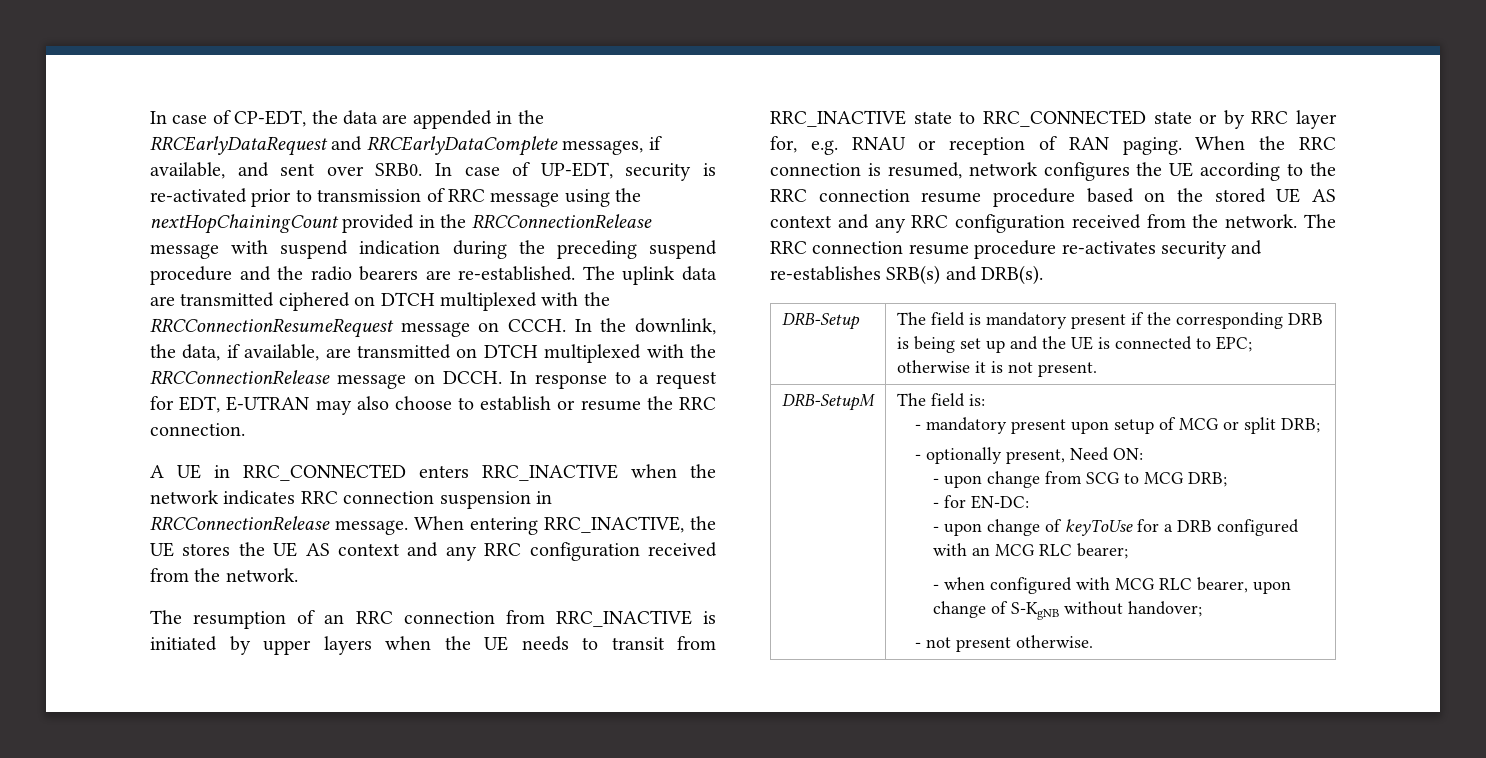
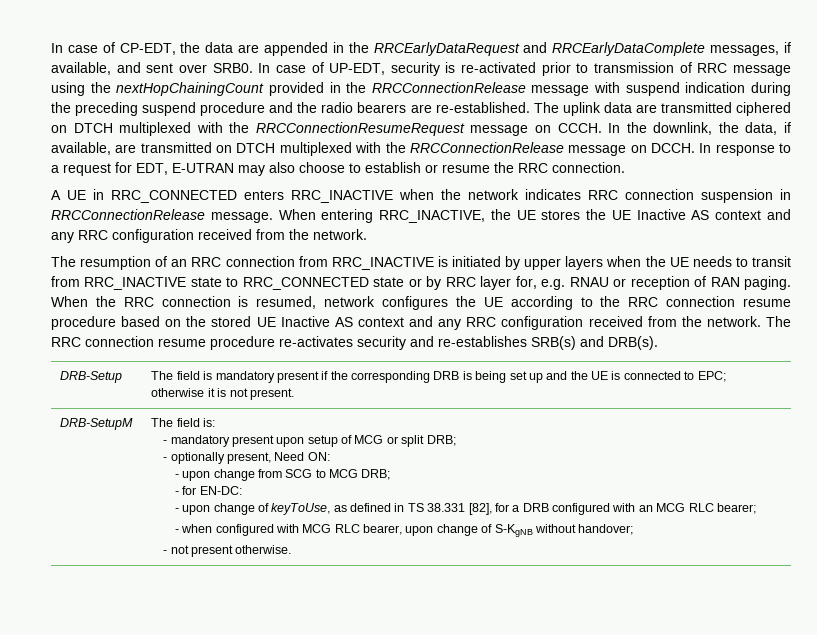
(298, 549) none -> [636,209,686,220] Inactive
(1301, 195) none -> [280,316,330,327] Inactive
[1064,519,1133,536] keyToUse -> [271,503,492,515] keyToUse, as defined in TS 38.331 [82],

